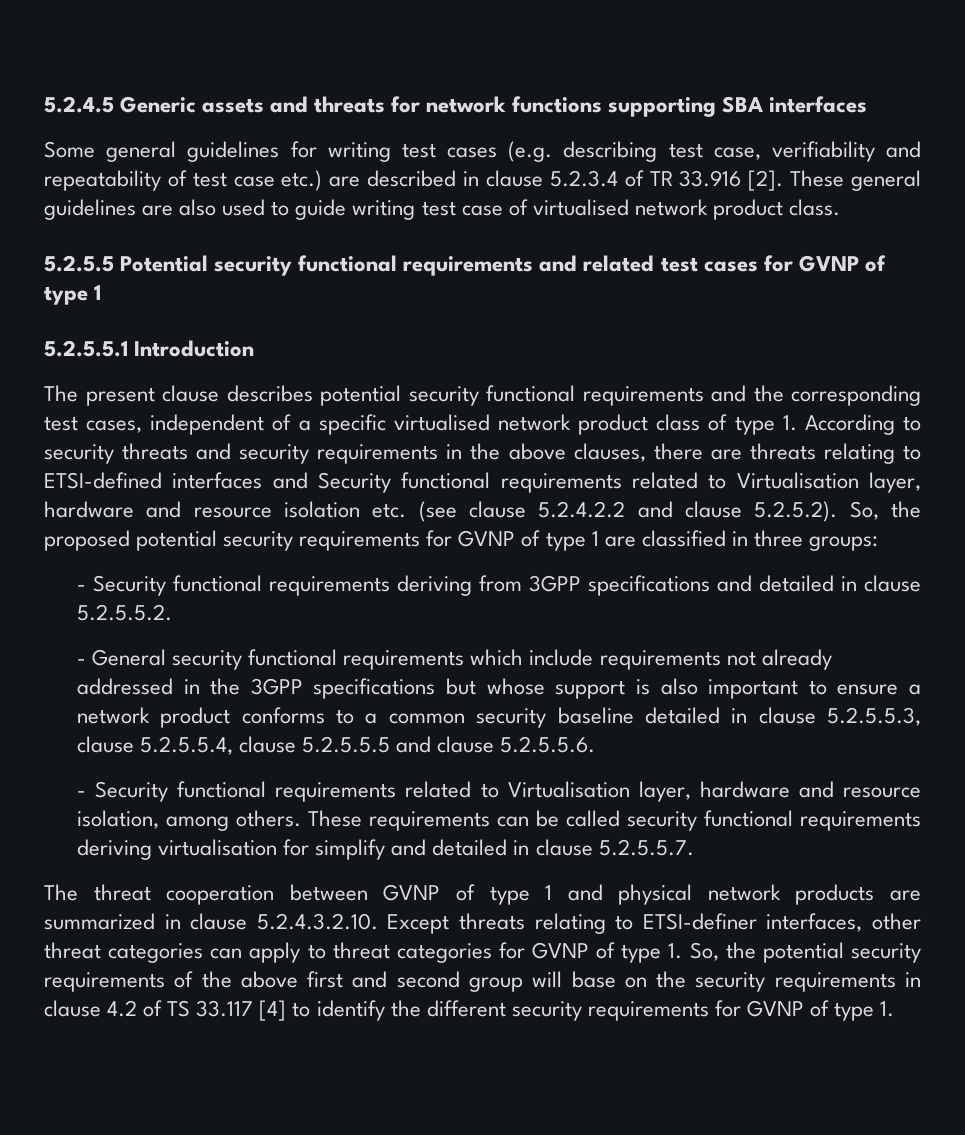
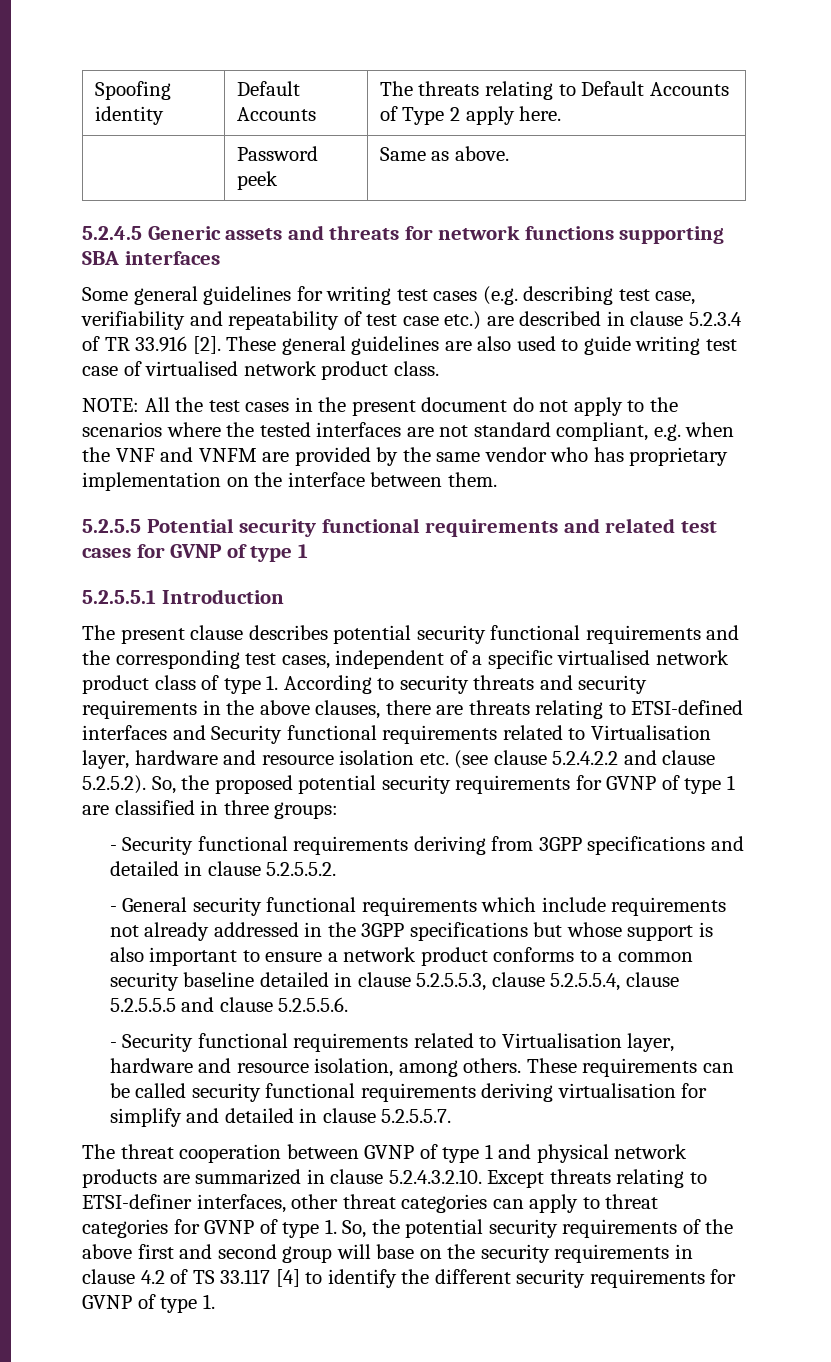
(44, 104) none -> [94,81,171,100] [94,106,164,125] [236,81,300,96] [236,107,316,121] [379,81,729,100] [379,106,562,125] [236,146,318,161] [236,171,278,190] [379,146,510,161] Spoofing identity | Default Accounts | The threats relating to Default Accounts of Type 2 apply here. // | Password peek | Same as above. //
(840, 207) none -> [82,397,678,416] [82,422,735,441] [82,447,729,466] [82,472,497,491] // NOTE: All the test cases in the present document do not apply to the scenarios where the tested interfaces are not standard compliant, e.g. when the VNF and VNFM are provided by the same vendor who has proprietary implementation on the interface between them.

